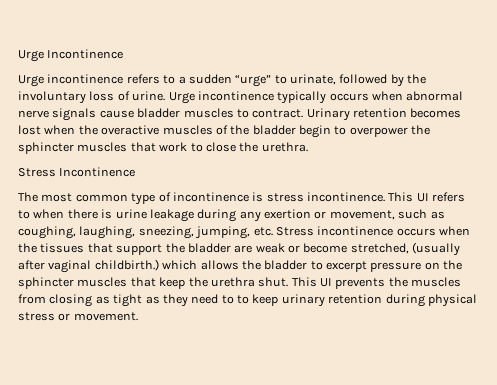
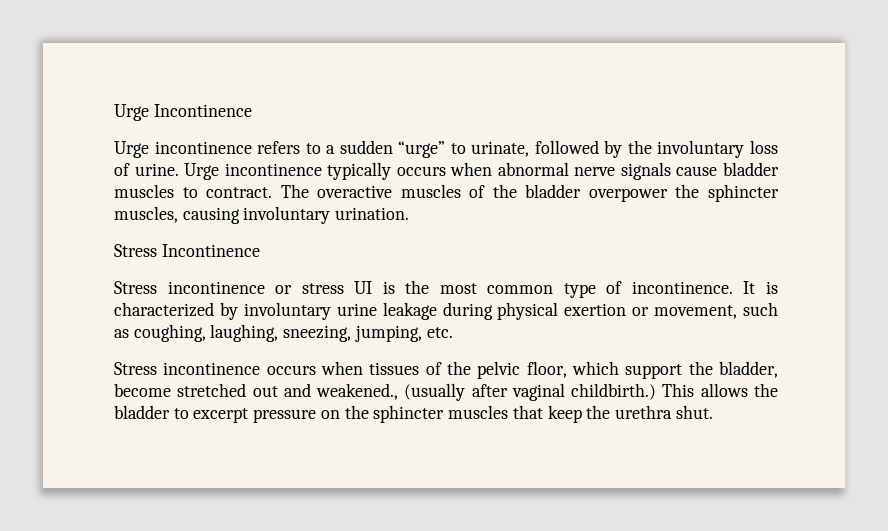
[306,108,462,121] [18,125,98,135] Urinary retention becomes lost when the -> [280,184,309,198] The
[299,125,347,138] begin to -> (582, 191) none
[77,142,308,152] [18,167,136,177] [18,192,466,205] [18,209,113,219] muscles that work to close the urethra. // Stress Incontinence // The most common type of incontinence is stress incontinence. This UI refers to when there is -> [114,206,410,224] [114,244,260,257] [114,280,779,298] [114,302,331,320] muscles, causing involuntary urination. // Stress Incontinence // Stress incontinence or stress UI is the most common type of incontinence. It is characterized by involuntary
[239,211,261,222] any -> [497,302,559,320] physical
(273, 231) none -> (453, 332) //
[18,243,409,255] the tissues that support the bladder are weak or become stretched, -> [369,361,778,379] [114,383,399,400] tissues of the pelvic floor, which support the bladder, become stretched out and weakened.,
[162,260,198,270] which -> [662,383,695,397] This
[291,277,462,289] [18,294,477,307] [18,312,138,321] This UI prevents the muscles from closing as tight as they need to to keep urinary retention during physical stress or movement. -> (713, 412) none

